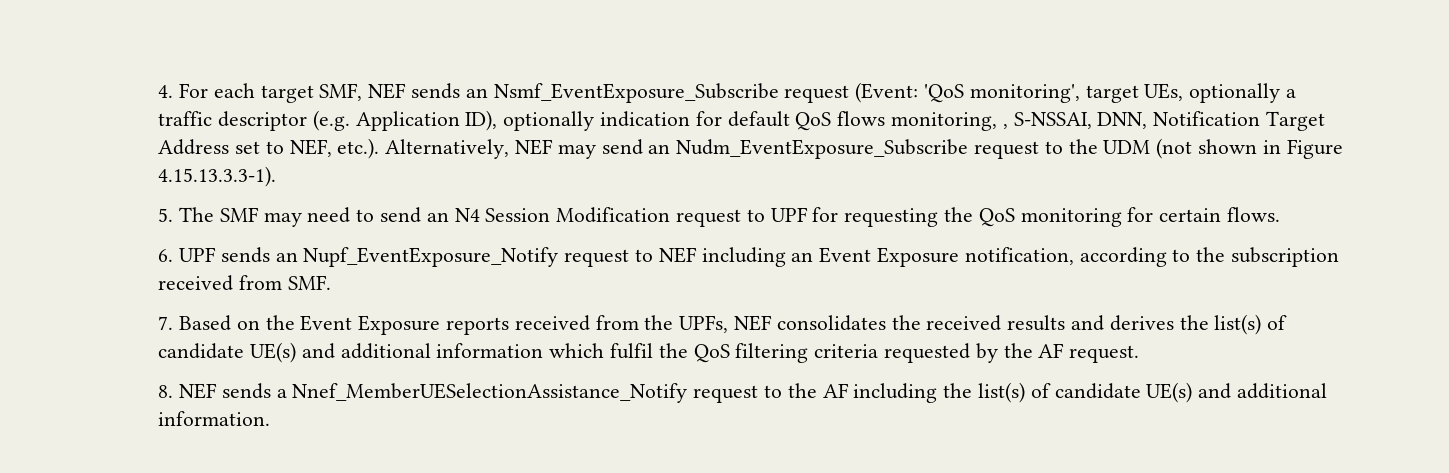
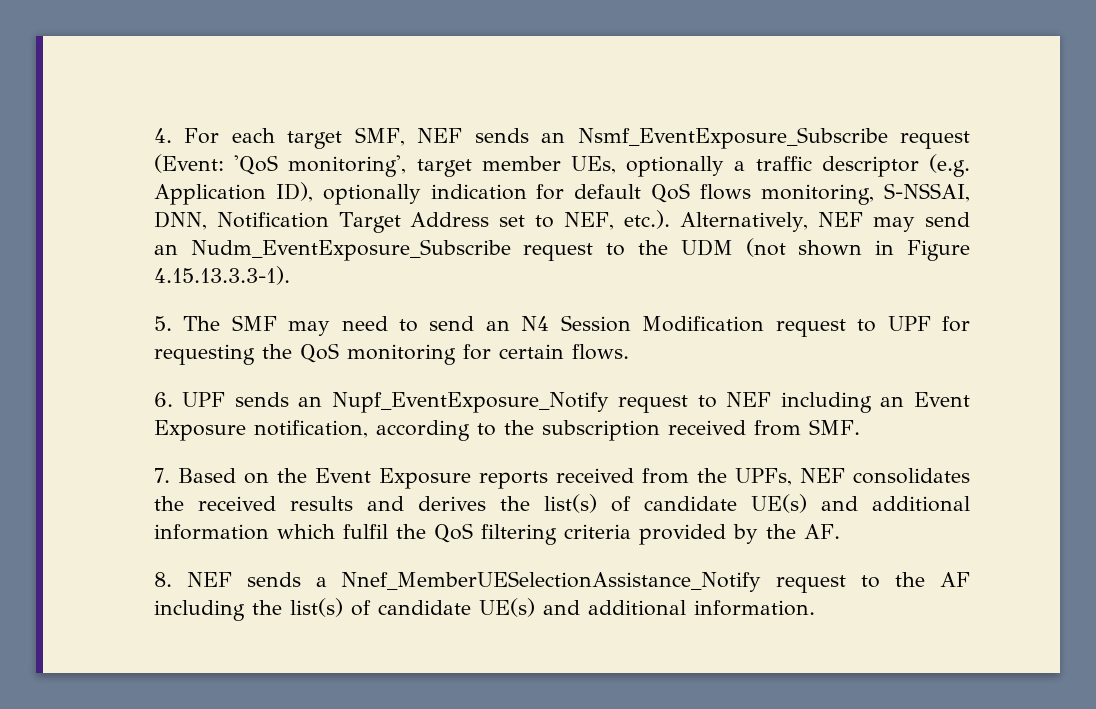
(1139, 94) none -> [481,156,561,171] member
[1002,124,1008,129] , -> (875, 194) none
[884,343,971,363] requested -> [638,524,726,545] provided
[1038,343,1140,363] AF request. -> [803,524,840,539] AF.

